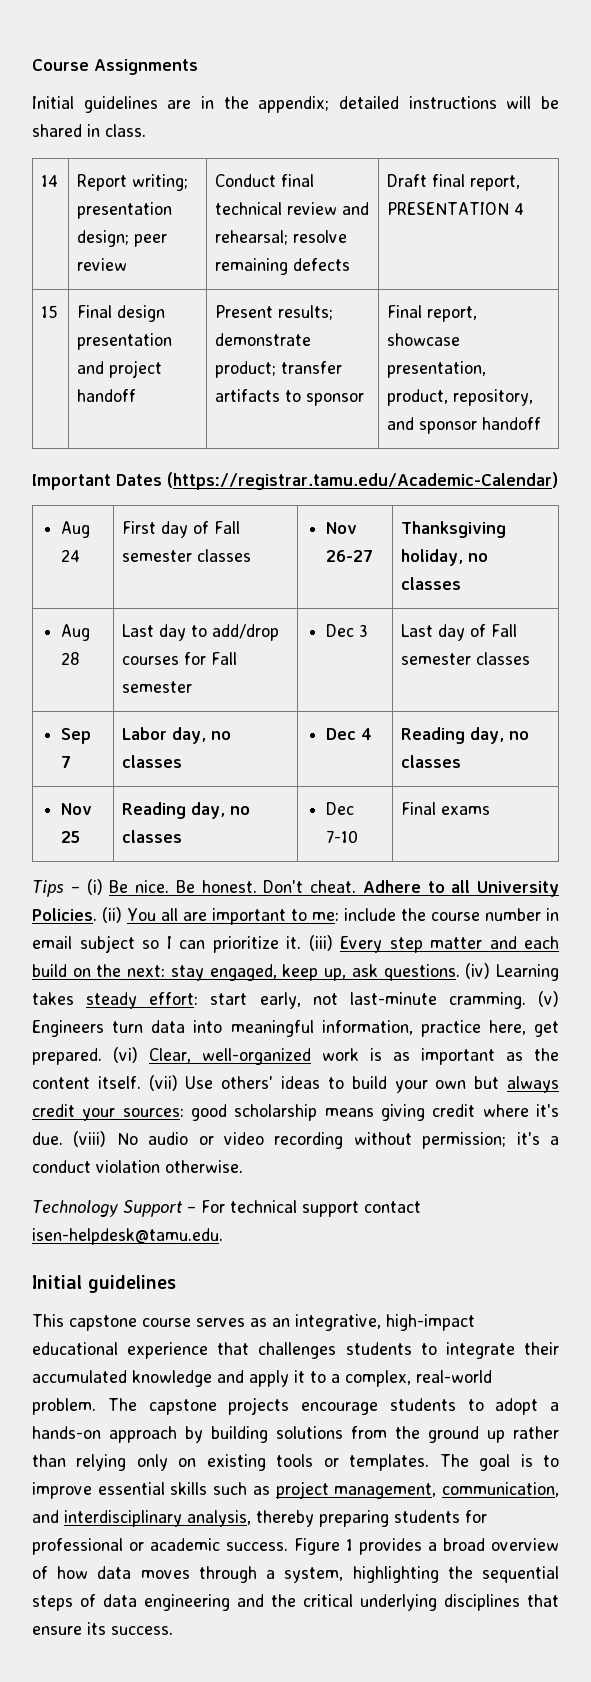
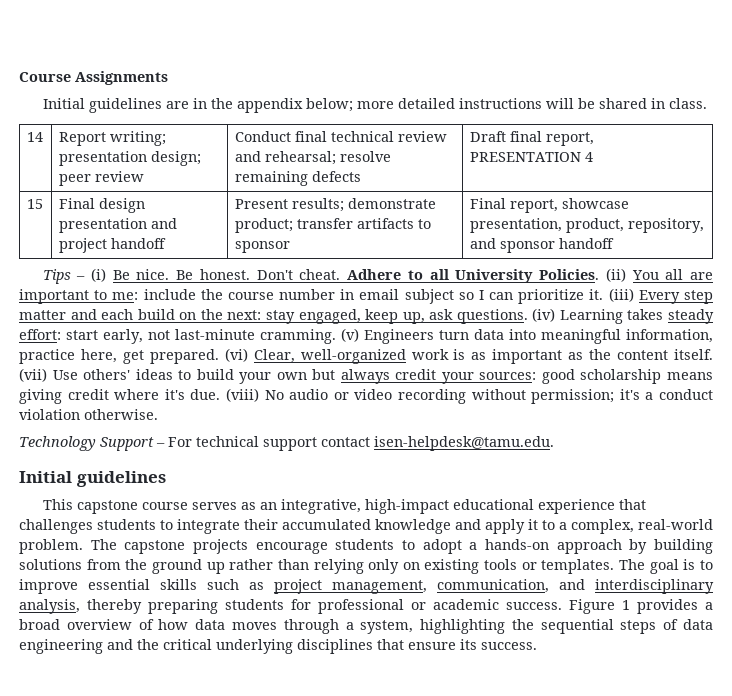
[258,96,330,113] appendix; -> [236,98,394,113] appendix below; more
[32,472,558,490] [60,521,90,538] [60,549,80,562] [122,521,241,538] [122,549,252,562] [325,522,357,534] [325,550,373,562] [401,521,507,538] [401,549,489,566] [401,577,462,590] [60,624,90,641] [60,652,80,665] [122,624,280,641] [122,652,238,665] [122,681,193,693] [325,624,368,637] [401,624,518,641] [401,652,531,665] [60,728,91,744] [60,756,71,768] [122,727,232,744] [122,755,183,768] [325,728,372,740] [401,727,530,744] [401,755,462,768] [60,803,92,815] [60,831,80,843] [122,802,251,819] [122,830,183,843] [325,802,354,815] [325,830,358,843] [401,802,491,815] // Important Dates (https://registrar.tamu.edu/Academic-Calendar) // Aug 24 | First day of Fall semester classes | Nov 26-27 | Thanksgiving holiday, no classes // Aug 28 | Last day to add/drop courses for Fall semester | Dec 3 | Last day of Fall semester classes // Sep 7 | Labor day, no classes | Dec 4 | Reading day, no classes // Nov 25 | Reading day, no classes | Dec 7-10 | Final exams -> (614, 243) none

